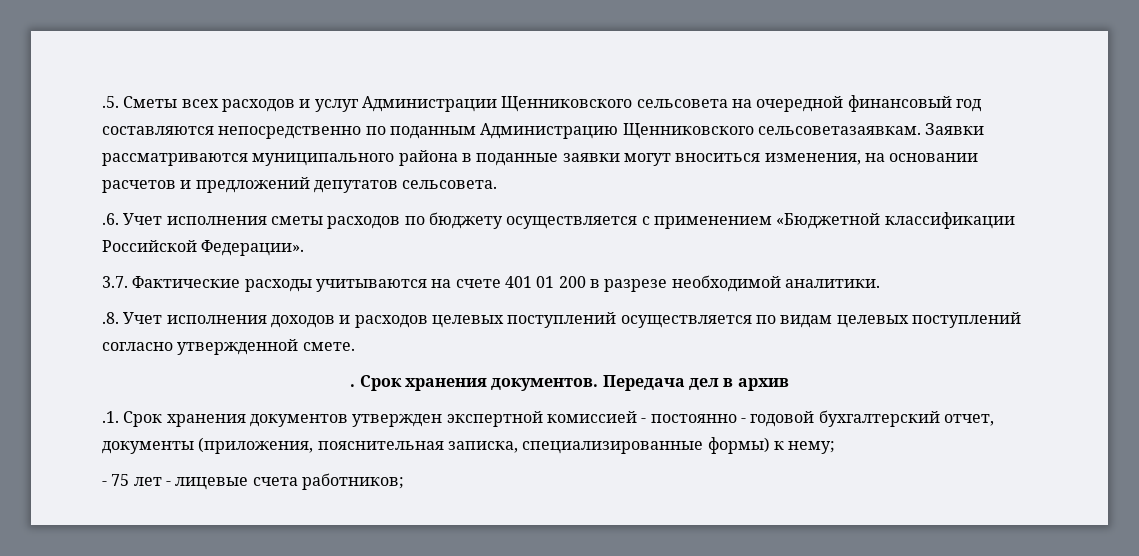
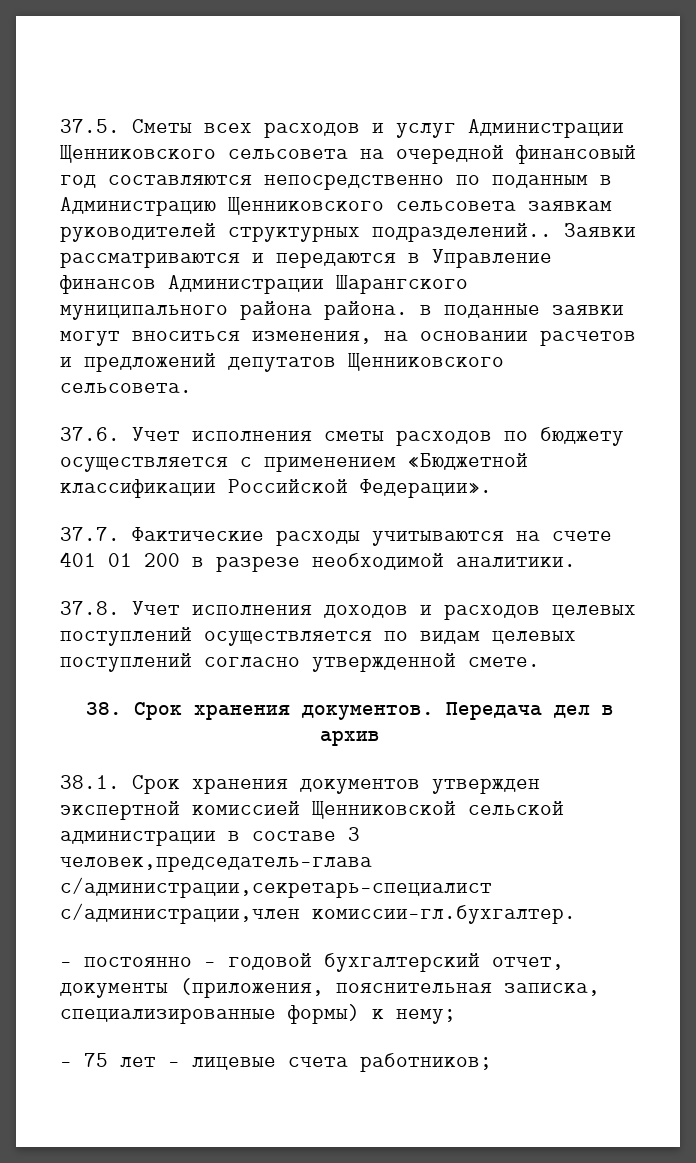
[102,96,119,108] .5. -> [60,119,120,133] 37.5.
(476, 132) none -> [600,174,612,185] в
[757,123,985,135] [102,153,248,166] сельсоветазаявкам. Заявки рассматриваются -> [396,200,612,211] [60,223,636,242] [60,249,552,268] [60,275,468,294] сельсовета заявкам руководителей структурных подразделений.. Заявки рассматриваются и передаются в Управление финансов Администрации Шарангского
(458, 158) none -> [324,301,408,320] района.
(398, 186) none -> [348,353,504,371] Щенниковского
[102,213,119,225] .6. -> [60,427,120,441] 37.6.
[102,276,128,288] 3.7. -> [60,527,120,541] 37.7.
[102,312,119,324] .8. -> [60,601,120,615] 37.8.
[350,384,356,387] . -> [86,702,122,715] 38.
[102,411,119,423] .1. -> [60,775,120,789] 38.1.
(637, 417) none -> [312,801,564,819] [60,827,360,846] [60,856,372,872] [60,877,492,898] [60,903,576,924] Щенниковской сельской администрации в составе 3 человек,председатель-глава с/администрации,секретарь-специалист с/администрации,член комиссии-гл.бухгалтер. //

